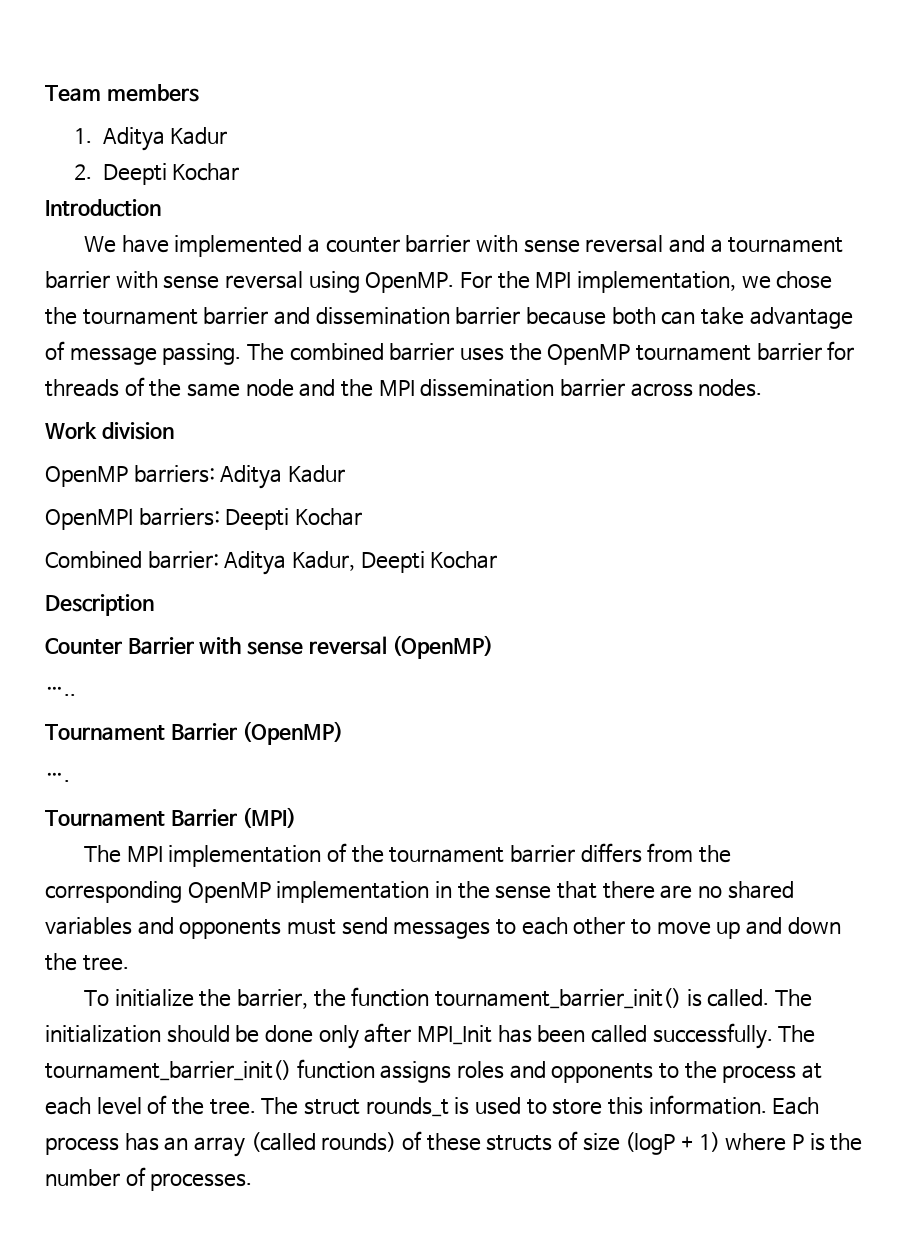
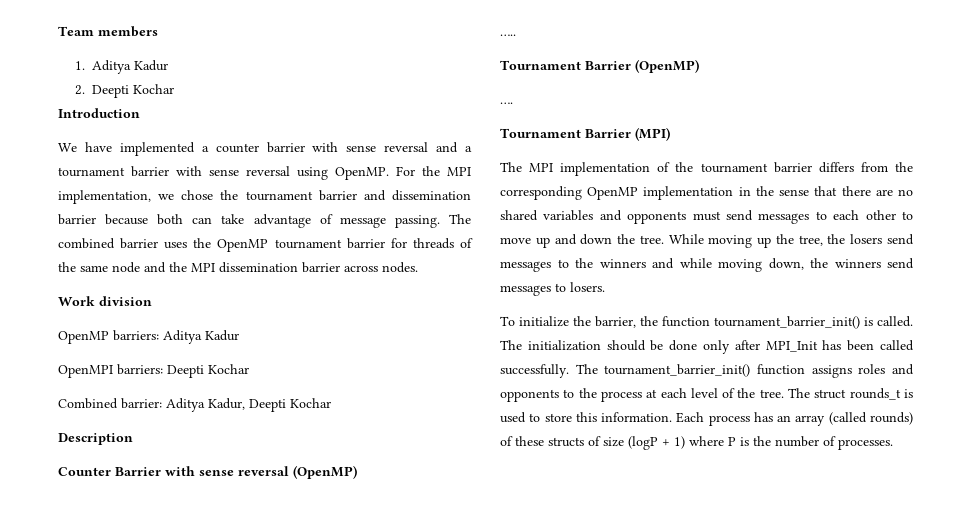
(129, 963) none -> [668,234,914,248] [500,258,914,272] [500,282,605,296] While moving up the tree, the losers send messages to the winners and while moving down, the winners send messages to losers.

